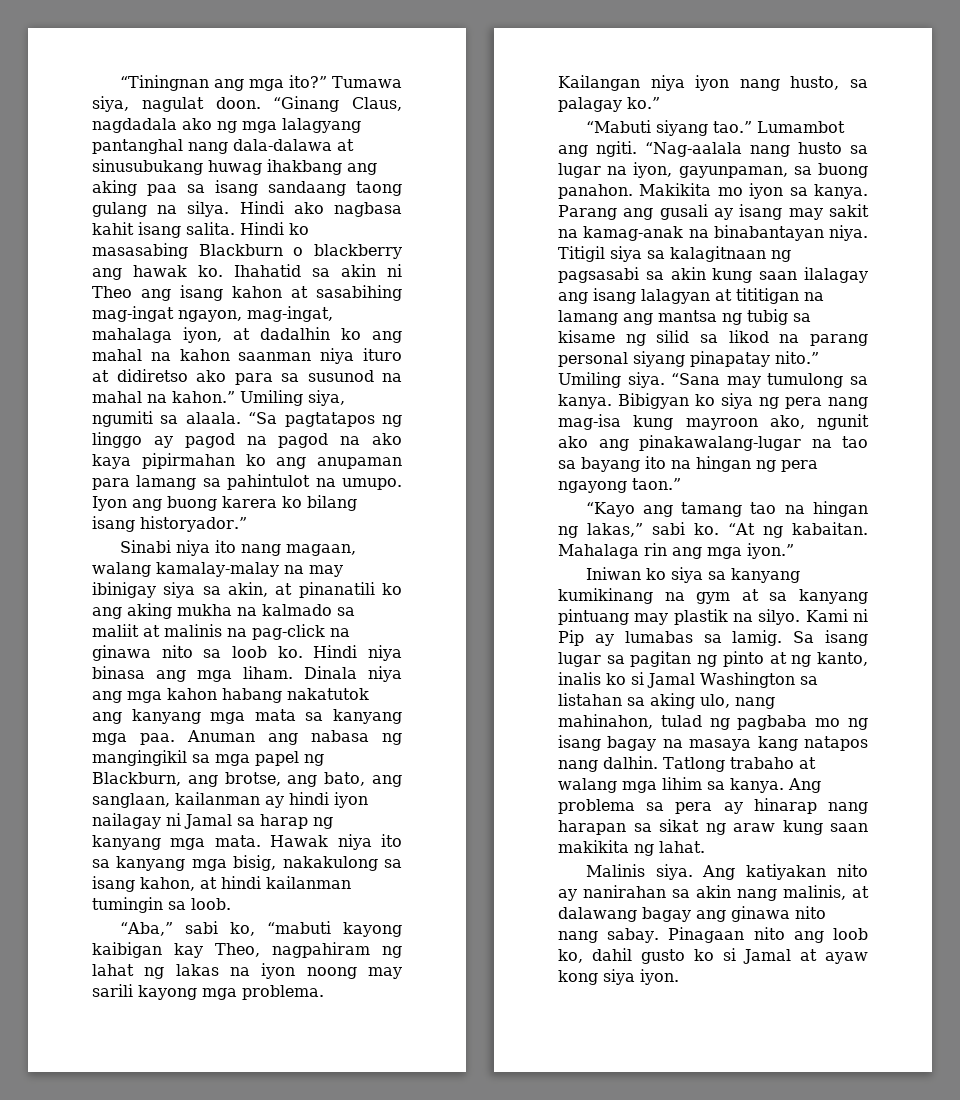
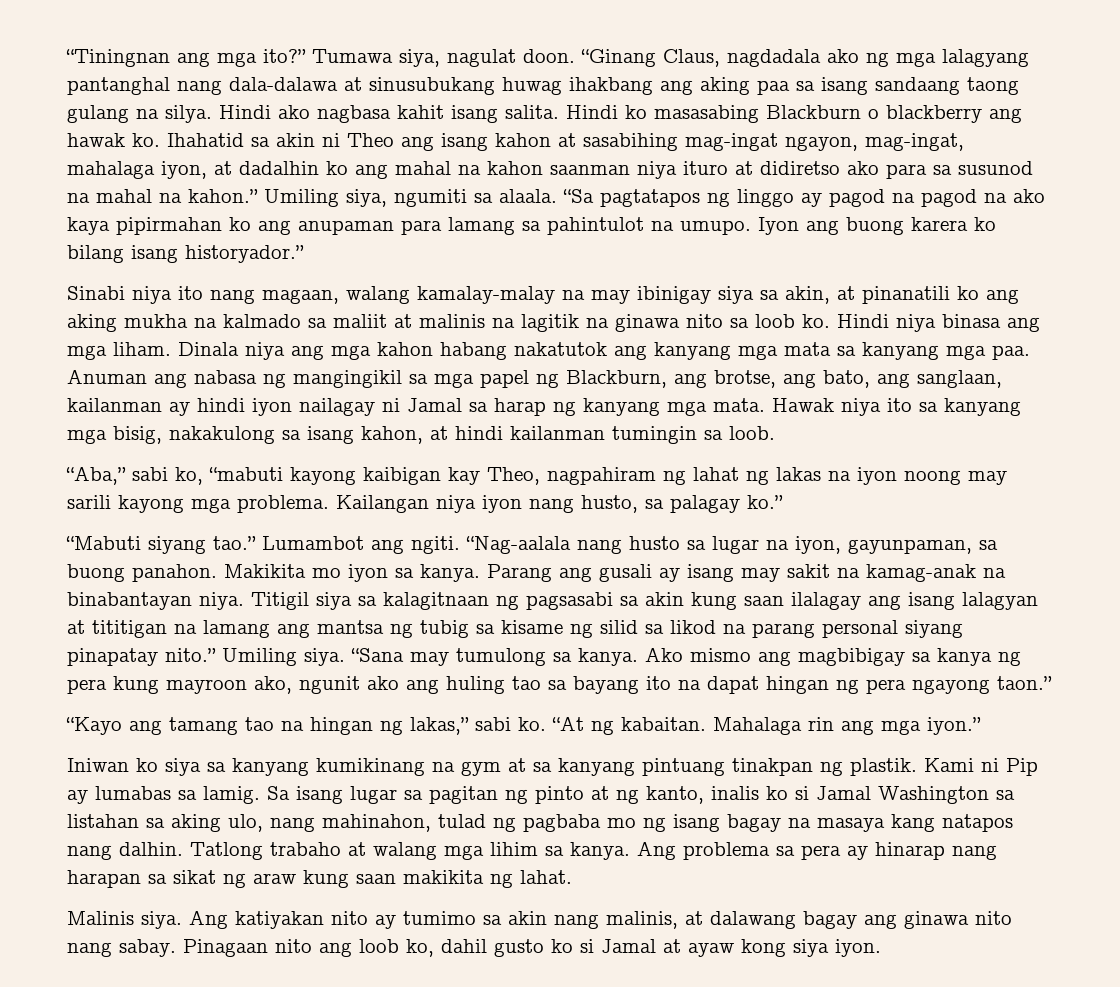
[252,624,325,640] pag-click -> [521,314,579,332] lagitik
[618,393,868,409] [558,414,621,430] Bibigyan ko siya ng pera nang mag-isa -> [645,647,1021,666] [67,679,107,694] Ako mismo ang magbibigay sa kanya ng pera
[639,435,832,451] pinakawalang-lugar na -> [446,676,505,694] huling
(691, 464) none -> [707,676,759,694] dapat
[634,609,801,625] may plastik na silyo. -> [732,758,917,776] tinakpan ng plastik.
[583,885,666,898] nanirahan -> [403,911,476,925] tumimo

